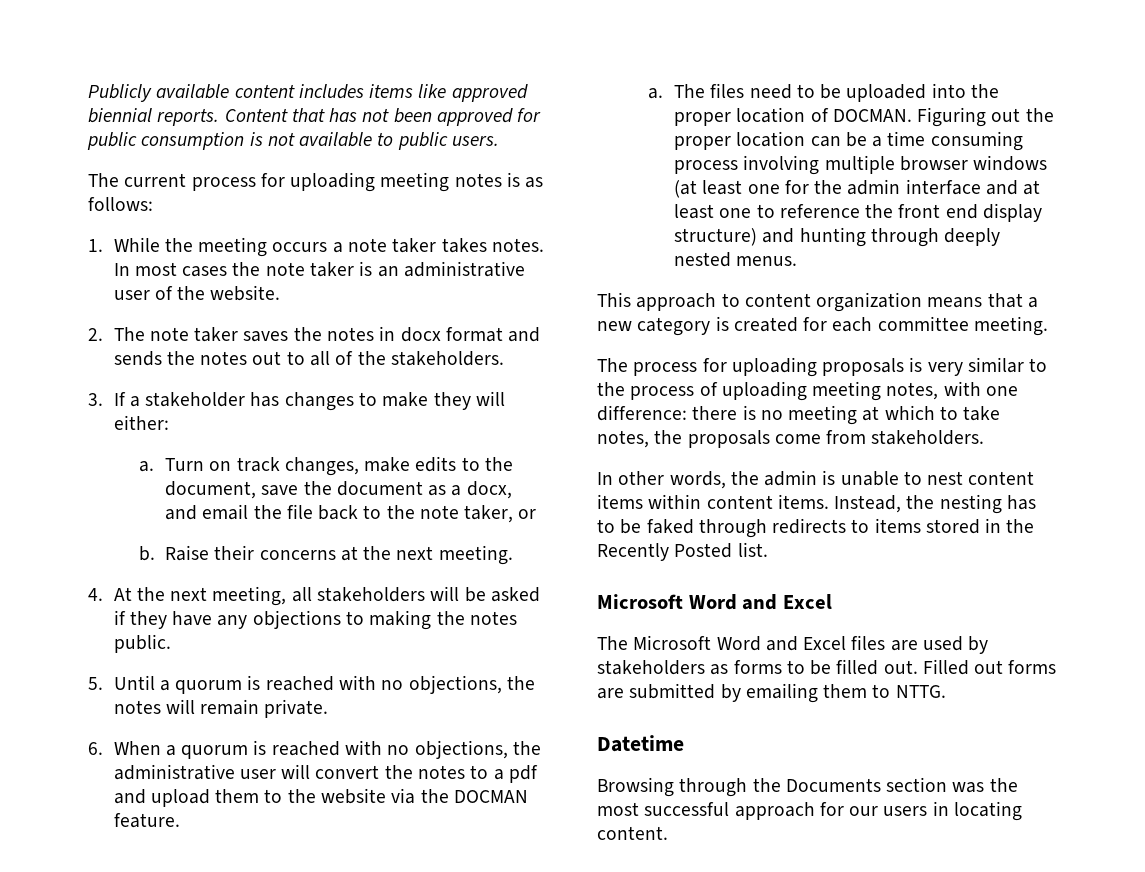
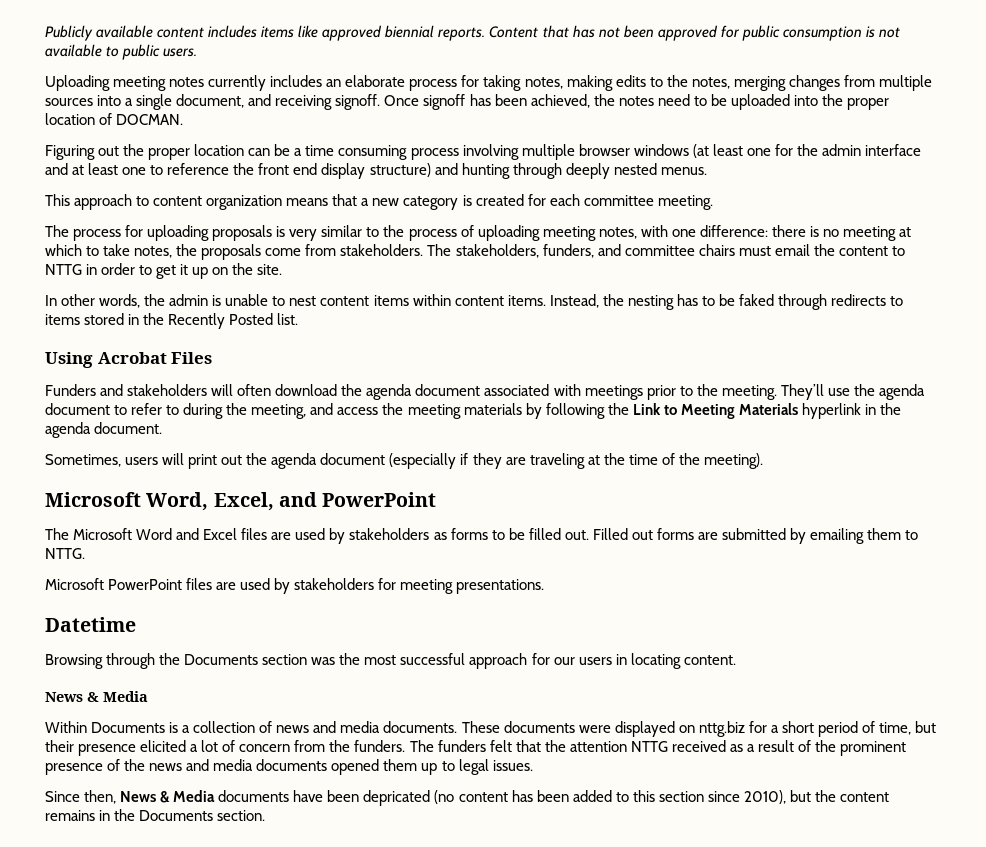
[88,172,544,192] [88,197,153,211] [88,237,544,257] [113,261,525,277] [113,285,281,301] [88,326,541,342] [113,351,504,366] [88,391,505,411] [113,415,169,430] [139,456,513,476] [165,481,512,499] [165,504,537,523] [139,545,513,565] [88,586,540,606] [113,610,517,630] [113,634,171,653] [88,675,535,694] [113,699,329,718] [88,740,541,759] [113,764,538,783] [113,788,528,807] [113,813,180,828] [648,83,745,99] The current process for uploading meeting notes is as follows: // 1. While the meeting occurs a note taker takes notes. In most cases the note taker is an administrative user of the website. // 2. The note taker saves the notes in docx format and sends the notes out to all of the stakeholders. // 3. If a stakeholder has changes to make they will either: // a. Turn on track changes, make edits to the document, save the document as a docx, and email the file back to the note taker, or // b. Raise their concerns at the next meeting. // 4. At the next meeting, all stakeholders will be asked if they have any objections to making the notes public. // 5. Until a quorum is reached with no objections, the notes will remain private. // 6. When a quorum is reached with no objections, the administrative user will convert the notes to a pdf and upload them to the website via the DOCMAN feature. // a. The files -> [45,75,932,91] [45,94,654,110] Uploading meeting notes currently includes an elaborate process for taking notes, making edits to the notes, merging changes from multiple sources into a single document, and receiving signoff. Once signoff has been achieved, the notes
(912, 115) none -> (184, 119) //
(985, 437) none -> [427,244,905,258] [45,263,283,279] The stakeholders, funders, and committee chairs must email the content to NTTG in order to get it up on the site.
[597,594,832,610] Microsoft Word and Excel -> [45,352,213,368] [45,384,925,400] [45,403,902,419] [45,422,163,438] [45,453,763,469] [45,492,437,511] Using Acrobat Files // Funders and stakeholders will often download the agenda document associated with meetings prior to the meeting. They’ll use the agenda document to refer to during the meeting, and access the meeting materials by following the Link to Meeting Materials hyperlink in the agenda document. // Sometimes, users will print out the agenda document (especially if they are traveling at the time of the meeting). // Microsoft Word, Excel, and PowerPoint
(946, 691) none -> [45,578,545,594] // Microsoft PowerPoint files are used by stakeholders for meeting presentations.
(668, 833) none -> [45,691,148,702] [45,721,937,737] [45,740,907,756] [45,759,533,775] [45,790,890,806] [45,809,266,821] // News & Media // Within Documents is a collection of news and media documents. These documents were displayed on nttg.biz for a short period of time, but their presence elicited a lot of concern from the funders. The funders felt that the attention NTTG received as a result of the prominent presence of the news and media documents opened them up to legal issues. // Since then, News & Media documents have been depricated (no content has been added to this section since 2010), but the content remains in the Documents section.

